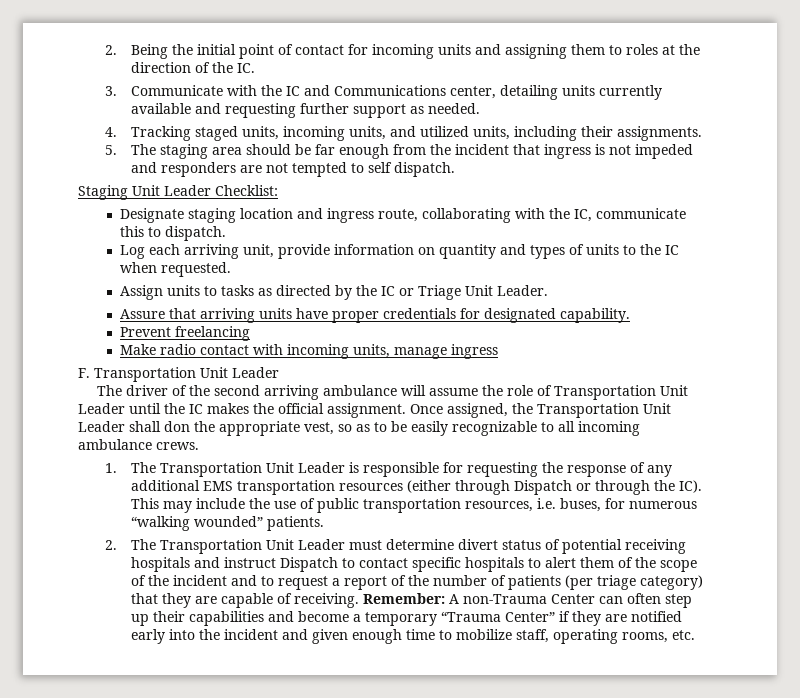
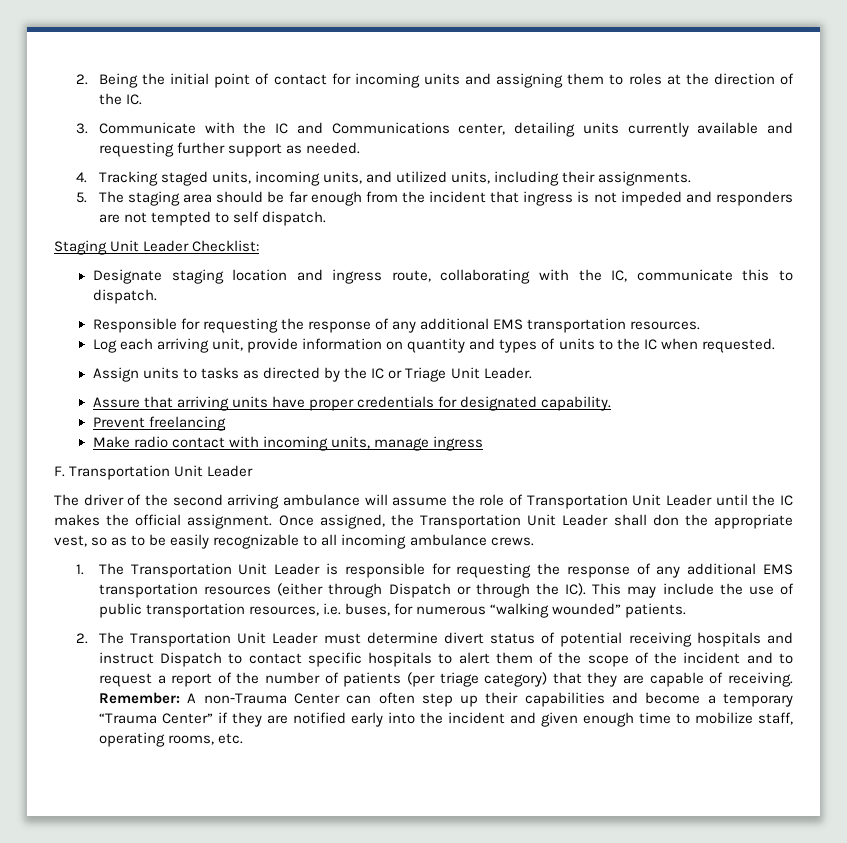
(226, 233) none -> [92,318,701,333] // Responsible for requesting the response of any additional EMS transportation resources.

